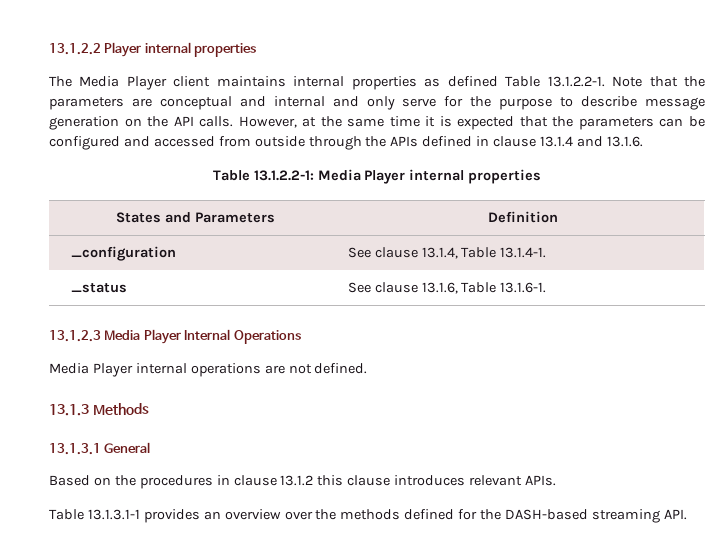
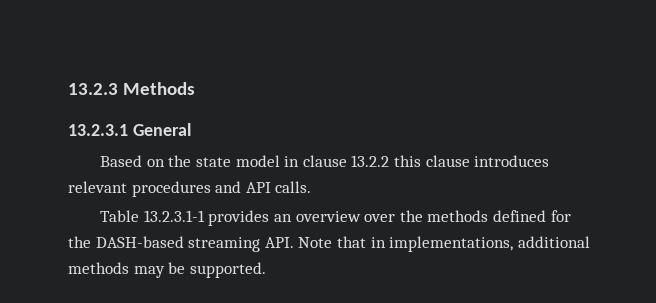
[49,42,257,57] [49,76,705,90] [49,96,705,110] [49,116,706,130] [49,136,643,150] [212,169,542,184] [116,212,275,223] [488,211,558,223] [70,246,176,261] [347,247,547,259] [70,283,127,293] [347,282,547,294] [49,329,301,344] [49,363,368,377] [49,404,89,416] 13.1.2.2 Player internal properties // The Media Player client maintains internal properties as defined Table 13.1.2.2-1. Note that the parameters are conceptual and internal and only serve for the purpose to describe message generation on the API calls. However, at the same time it is expected that the parameters can be configured and accessed from outside through the APIs defined in clause 13.1.4 and 13.1.6. // Table 13.1.2.2-1: Media Player internal properties // States and Parameters | Definition // _configuration | See clause 13.1.4, Table 13.1.4-1. // _status | See clause 13.1.6, Table 13.1.6-1. // 13.1.2.3 Media Player Internal Operations // Media Player internal operations are not defined. // 13.1.3 -> [68,83,118,95] 13.2.3
[49,443,101,455] 13.1.3.1 -> [68,124,128,136] 13.2.3.1
[139,475,314,489] procedures in clause 13.1.2 -> [195,155,390,167] state model in clause 13.2.2
[525,475,557,486] [49,509,140,520] APIs. // Table 13.1.3.1-1 -> [131,181,312,197] [100,210,205,222] procedures and API calls. // Table 13.2.3.1-1
(687, 514) none -> [298,236,590,252] [68,262,266,278] Note that in implementations, additional methods may be supported.

